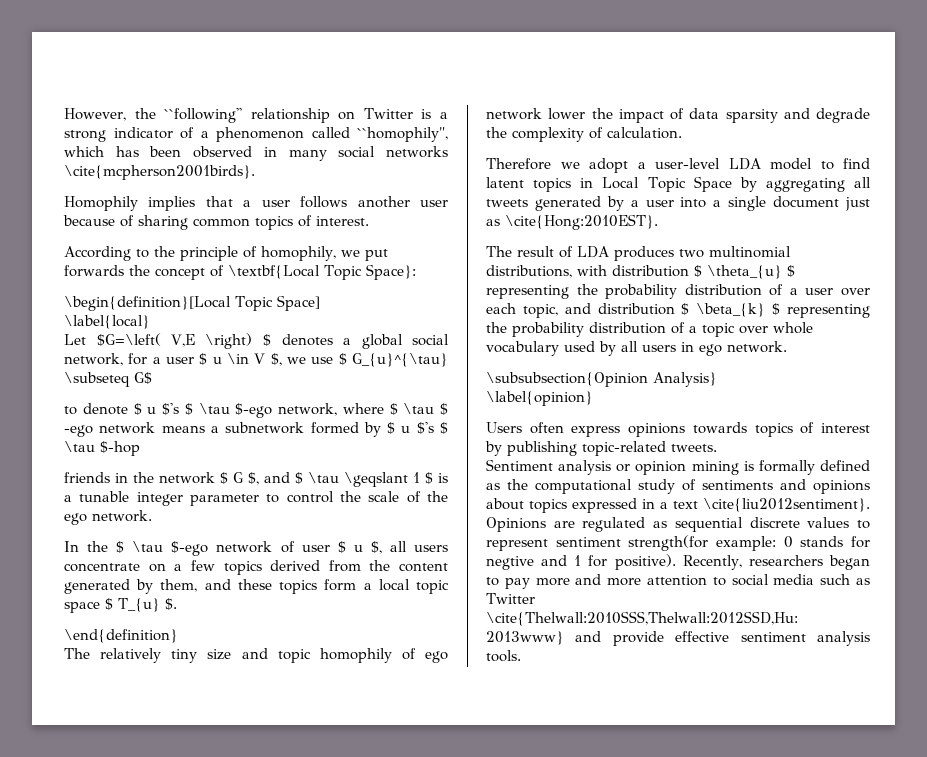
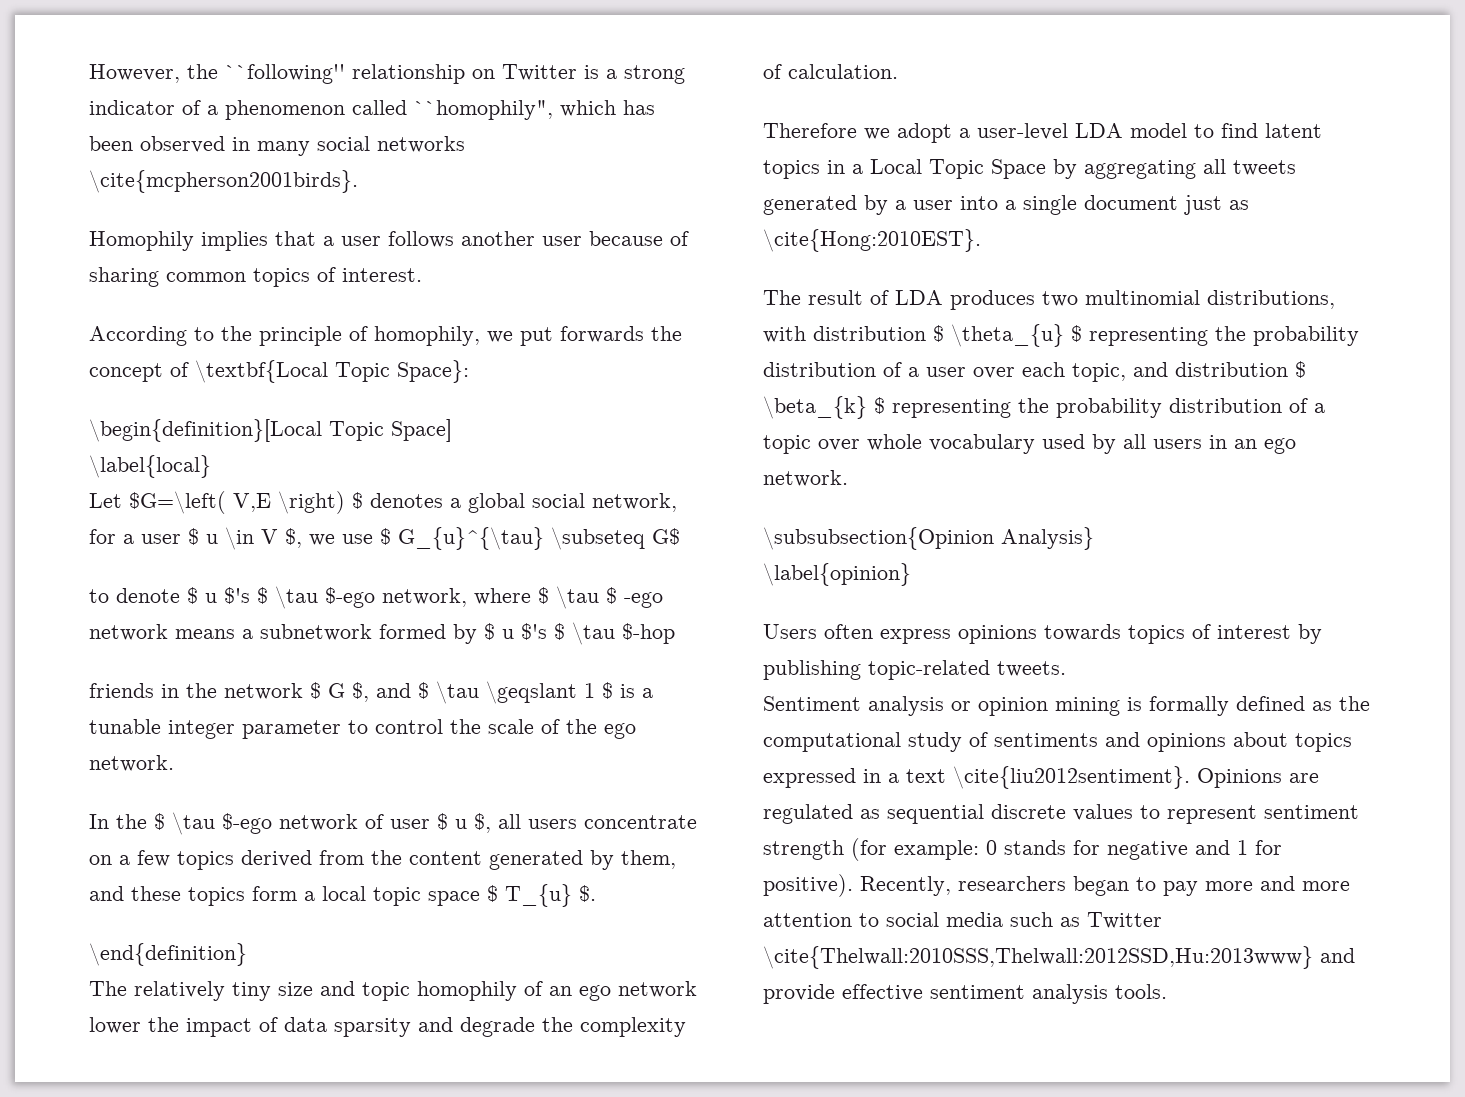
(416, 654) none -> [549,986,572,996] an
(594, 183) none -> [852,164,863,174] a
(694, 347) none -> [1234,439,1257,449] an
[628,535,709,551] strength(for -> [763,838,887,861] strength (for
[486,556,534,570] negtive -> [1107,841,1188,860] negative

